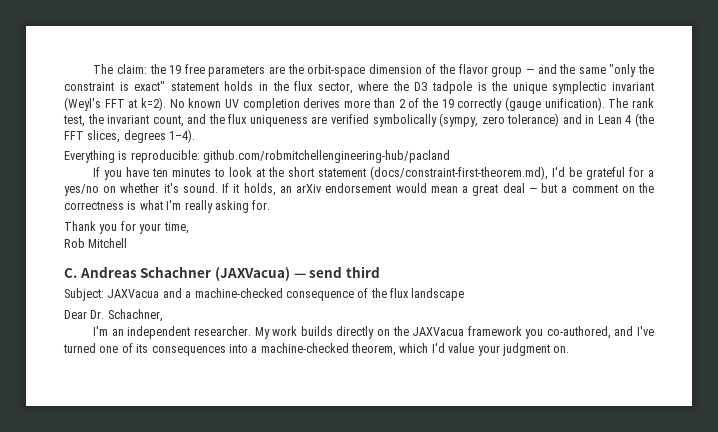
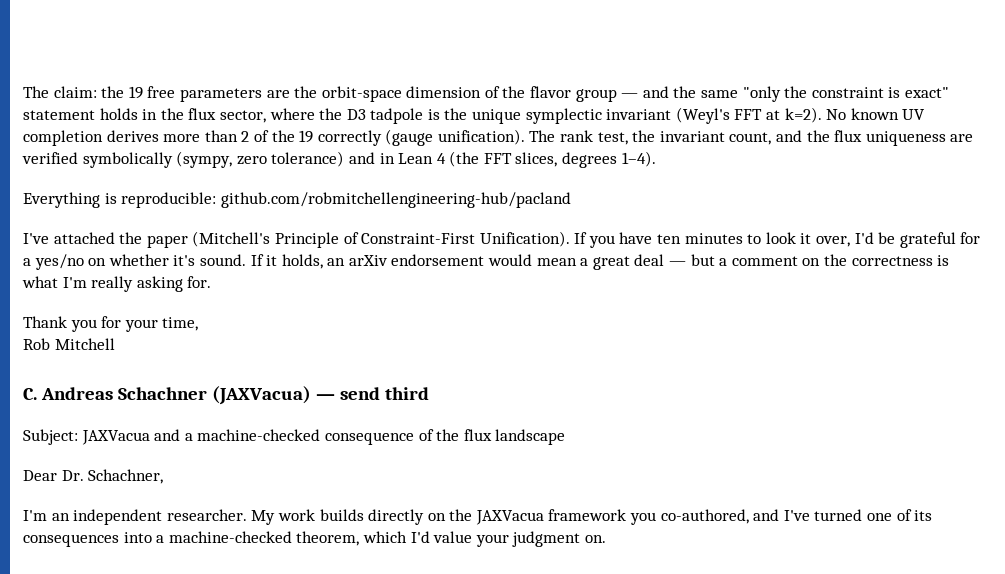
(451, 156) none -> [23,231,570,248] I've attached the paper (Mitchell's Principle of Constraint-First Unification).
[256,166,549,180] at the short statement (docs/constraint-first-theorem.md), -> [800,233,851,247] it over,

